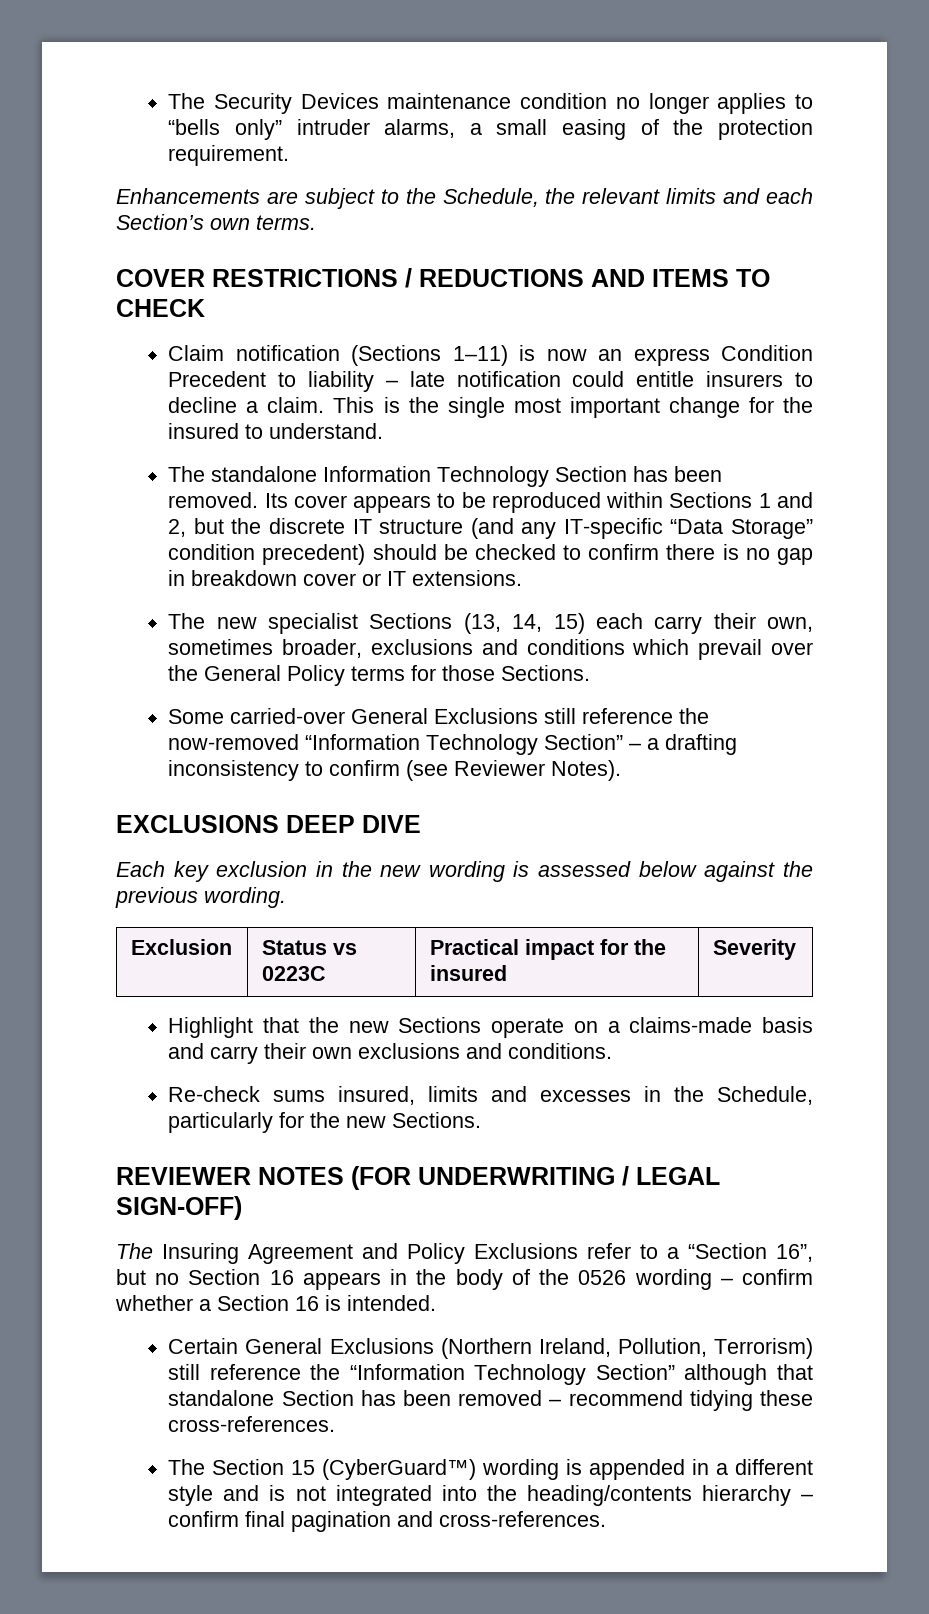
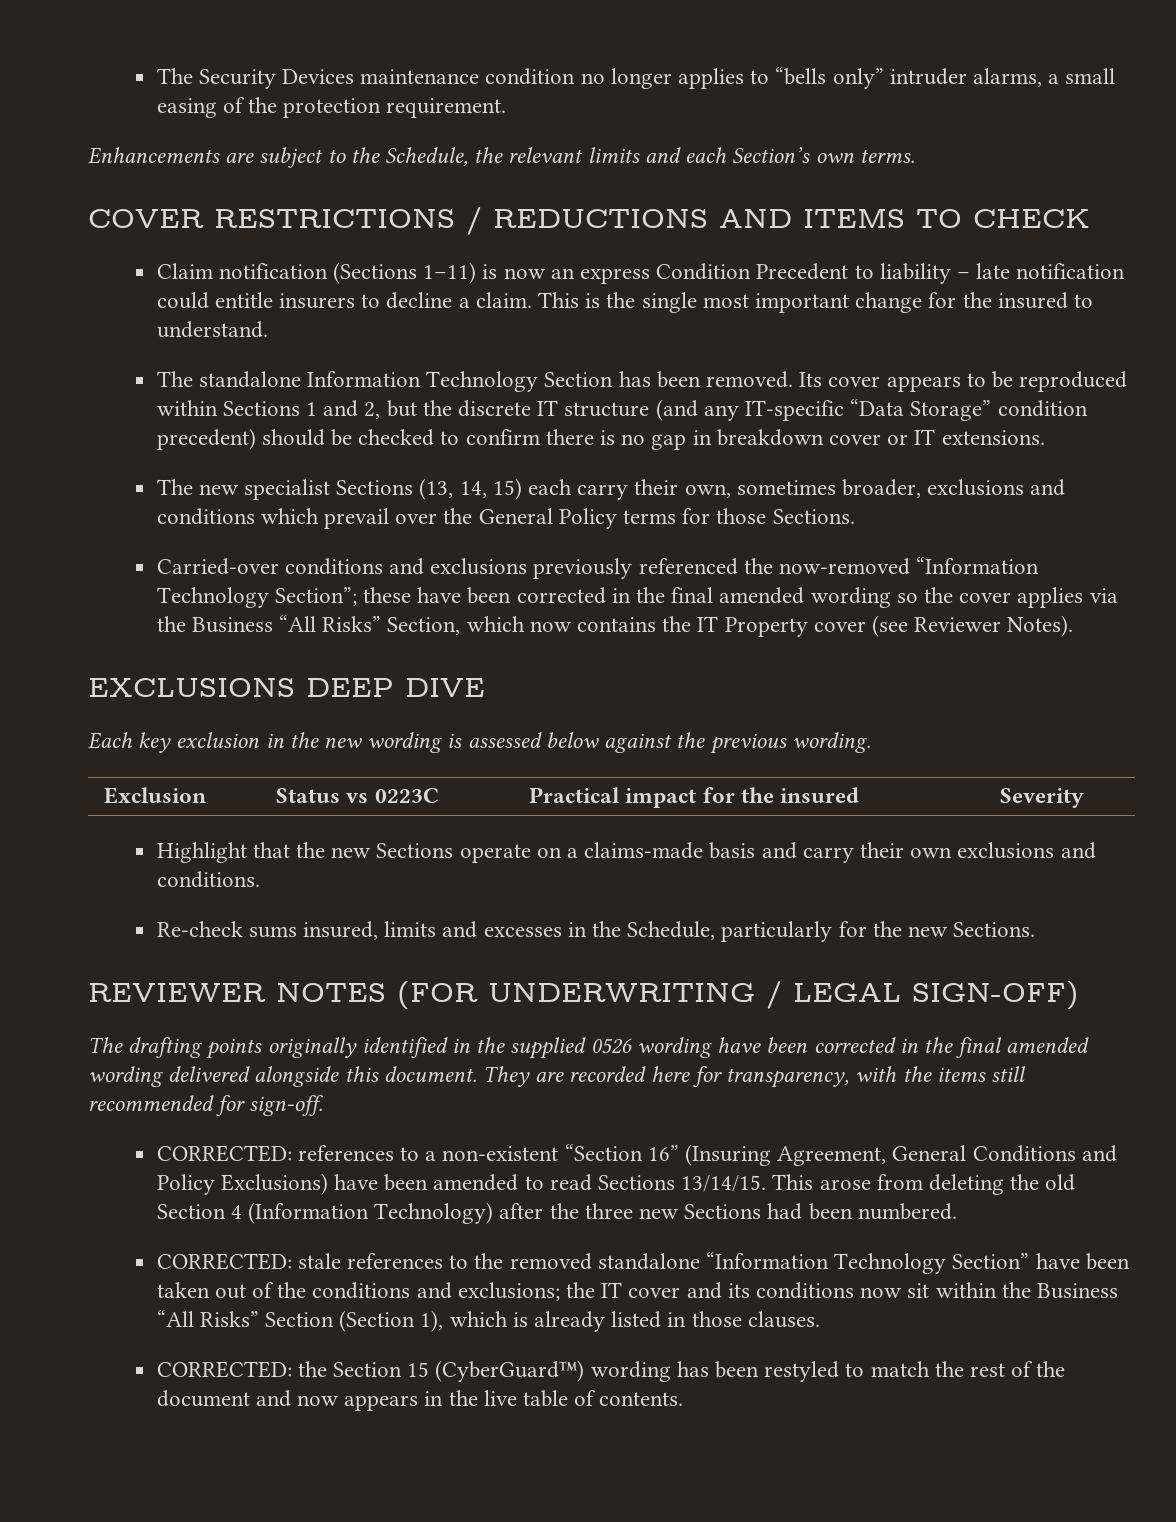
[168,708,710,724] [168,734,738,755] [168,760,401,781] Some carried-over General Exclusions still reference the now-removed “Information Technology Section” – a drafting inconsistency to confirm -> [156,557,1040,579] [156,587,1118,608] [156,615,866,637] Carried-over conditions and exclusions previously referenced the now-removed “Information Technology Section”; these have been corrected in the final amended wording so the cover applies via the Business “All Risks” Section, which now contains the IT Property cover
[162,1243,813,1264] [116,1269,814,1290] [115,1295,436,1311] [168,1338,813,1359] [168,1364,813,1385] [168,1390,813,1411] [168,1416,336,1432] [168,1459,813,1480] [168,1485,813,1506] [168,1511,607,1532] Insuring Agreement and Policy Exclusions refer to a “Section 16”, but no Section 16 appears in the body of the 0526 wording – confirm whether a Section 16 is intended. // Certain General Exclusions (Northern Ireland, Pollution, Terrorism) still reference the “Information Technology Section” although that standalone Section has been removed – recommend tidying these cross-references. // The Section 15 (CyberGuard™) wording is appended in a different style and is not integrated into the heading/contents hierarchy – confirm final pagination and cross-references. -> [128,1037,1090,1059] [88,1066,1026,1088] [88,1095,325,1116] [156,1144,1117,1166] [156,1173,1076,1195] [156,1202,957,1224] [156,1252,1130,1274] [156,1282,1119,1301] [156,1310,820,1332] [156,1360,1066,1382] [156,1390,684,1411] drafting points originally identified in the supplied 0526 wording have been corrected in the final amended wording delivered alongside this document. They are recorded here for transparency, with the items still recommended for sign-off. // CORRECTED: references to a non-existent “Section 16” (Insuring Agreement, General Conditions and Policy Exclusions) have been amended to read Sections 13/14/15. This arose from deleting the old Section 4 (Information Technology) after the three new Sections had been numbered. // CORRECTED: stale references to the removed standalone “Information Technology Section” have been taken out of the conditions and exclusions; the IT cover and its conditions now sit within the Business “All Risks” Section (Section 1), which is already listed in those clauses. // CORRECTED: the Section 15 (CyberGuard™) wording has been restyled to match the rest of the document and now appears in the live table of contents.

